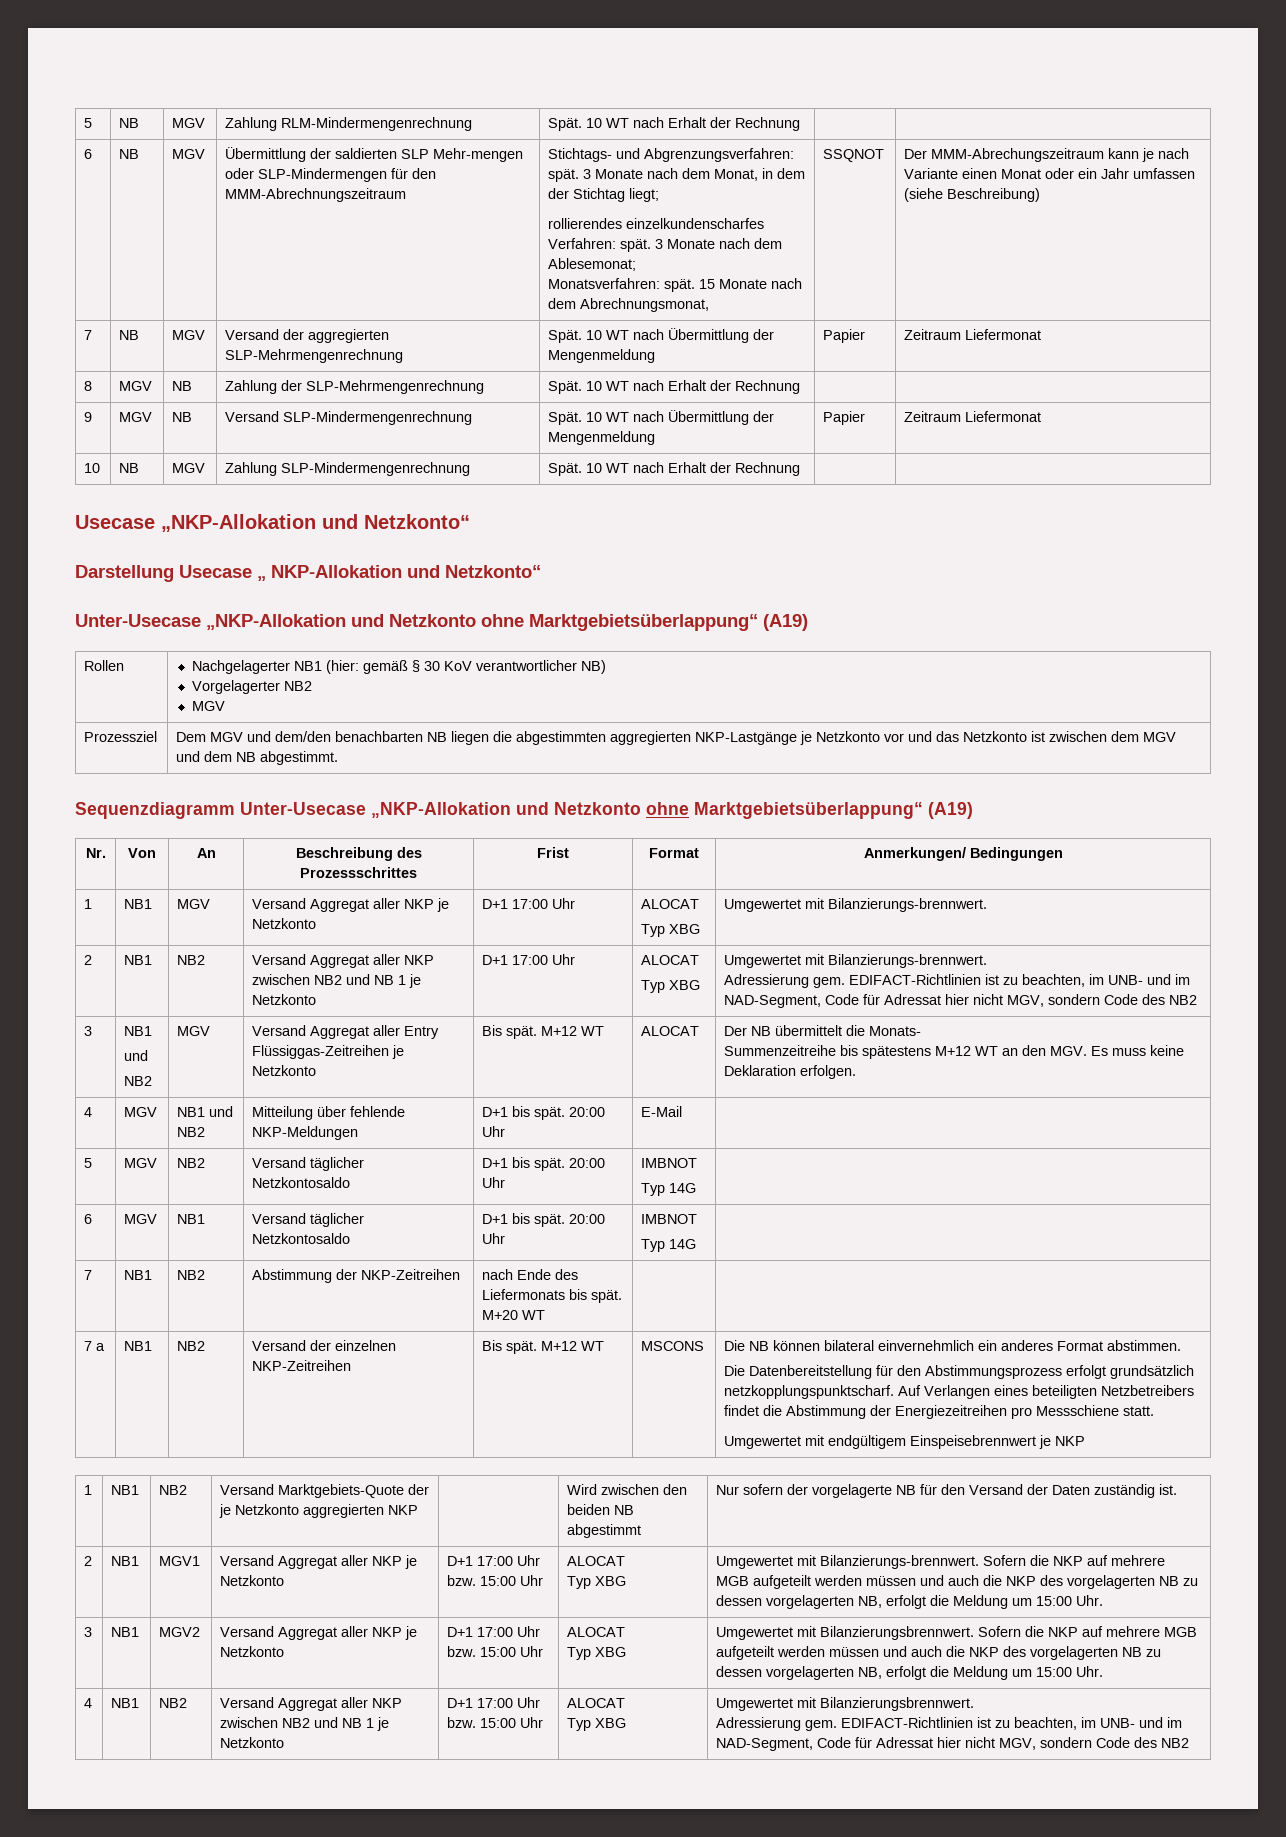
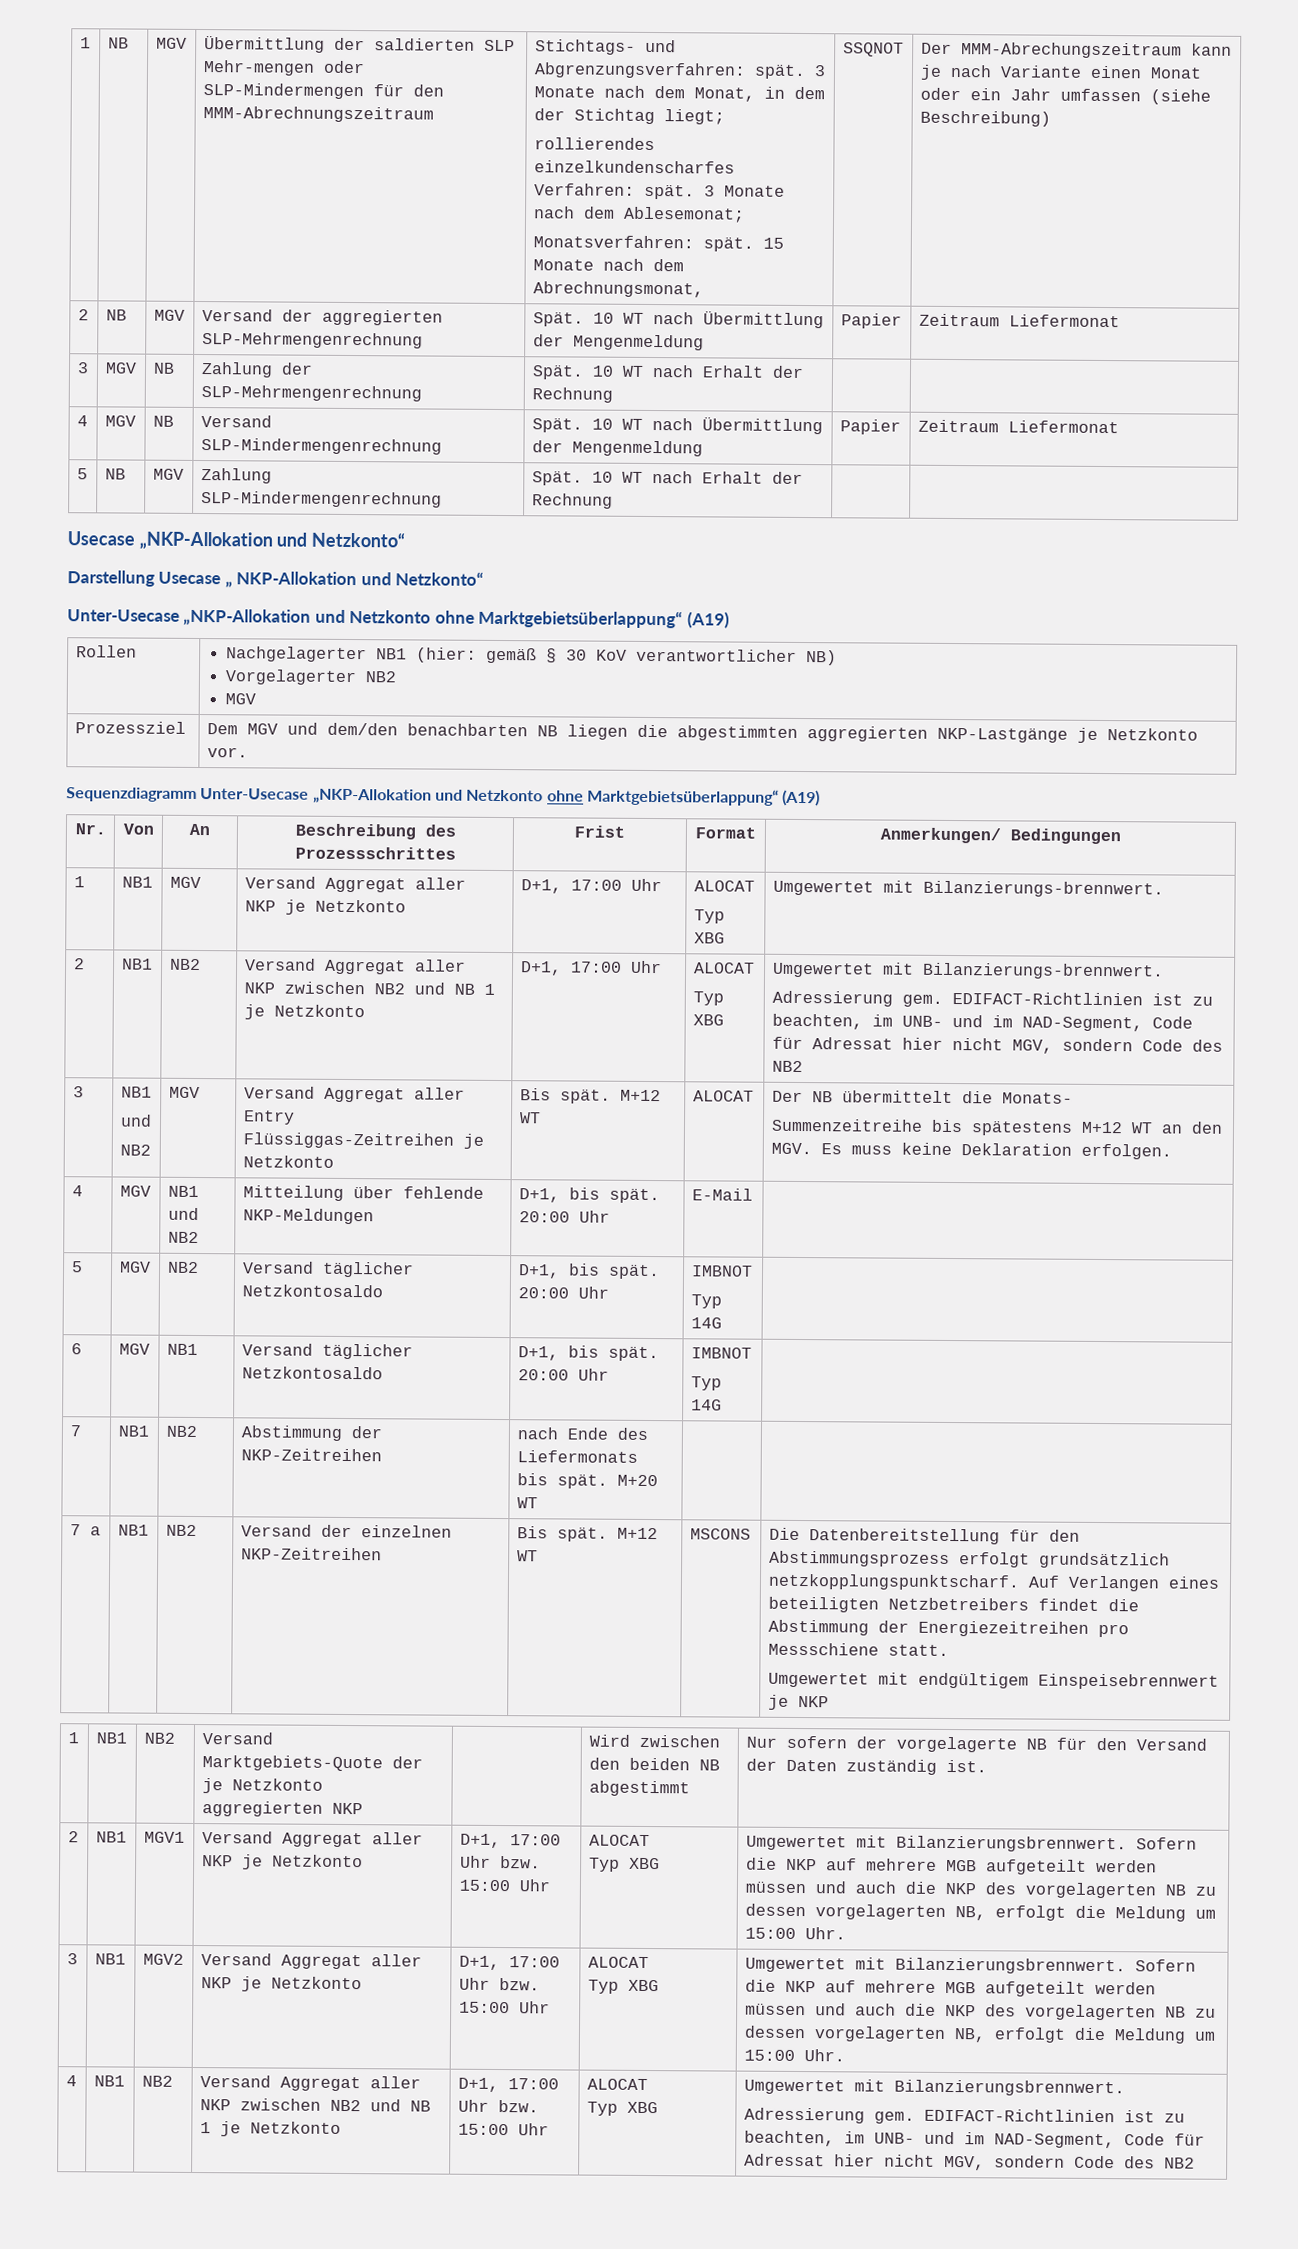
[84,118,93,128] [119,118,140,128] [172,118,206,128] [225,117,473,131] [548,117,801,131] [84,149,93,159] 5 | NB | MGV | Zahlung RLM-Mindermengenrechnung | Spät. 10 WT nach Erhalt der Rechnung | | // 6 -> [79,37,91,49] 1
[84,330,93,340] 7 -> [77,309,89,321] 2
[84,381,93,391] 8 -> [76,362,89,374] 3
[84,412,93,422] 9 -> [76,415,88,427] 4
[84,463,101,473] 10 -> [76,468,88,480] 5
[884,731,1177,742] [176,751,339,765] vor und das Netzkonto ist zwischen dem MGV und dem NB abgestimmt. -> [206,747,248,758] vor.
[482,899,509,909] D+1 -> [520,879,562,894] D+1,
[482,955,509,965] D+1 -> [519,961,562,976] D+1,
[482,1107,509,1117] D+1 -> [518,1188,560,1203] D+1,
[482,1158,509,1168] D+1 -> [517,1264,560,1279] D+1,
[482,1214,509,1224] D+1 -> [517,1346,559,1361] D+1,
[749,1340,1182,1351] [724,1365,746,1376] NB können bilateral einvernehmlich ein anderes Format abstimmen. // Die -> (800, 1534) none
[447,1556,474,1566] D+1 -> [459,1833,501,1849] D+1,
[820,1555,980,1569] Bilanzierungs-brennwert. -> [895,1835,1127,1853] Bilanzierungsbrennwert.
[447,1627,474,1637] D+1 -> [458,1955,500,1971] D+1,
[447,1698,474,1708] D+1 -> [457,2077,499,2093] D+1,

